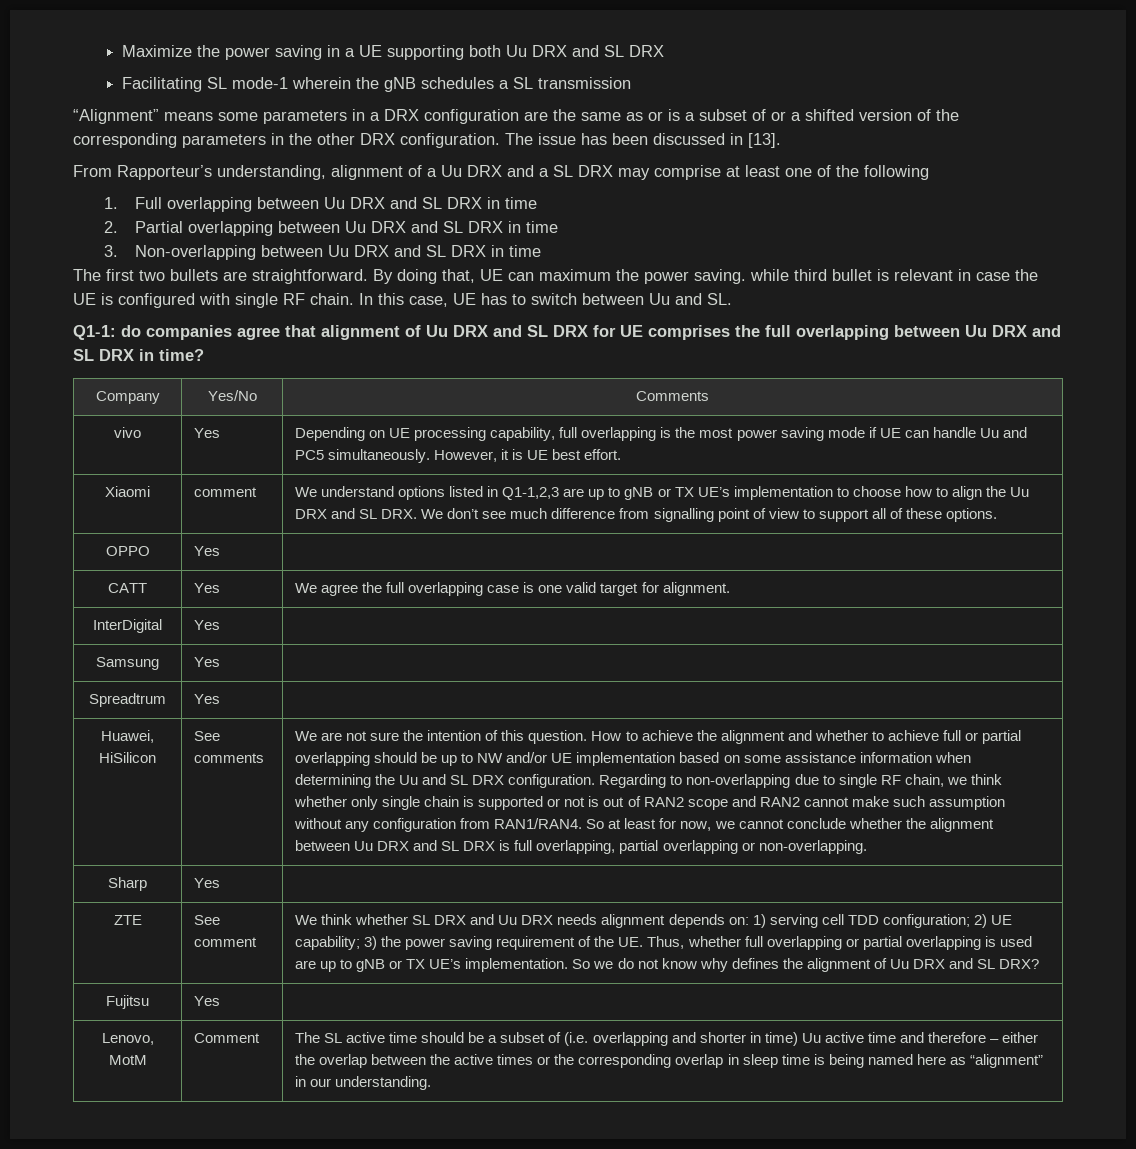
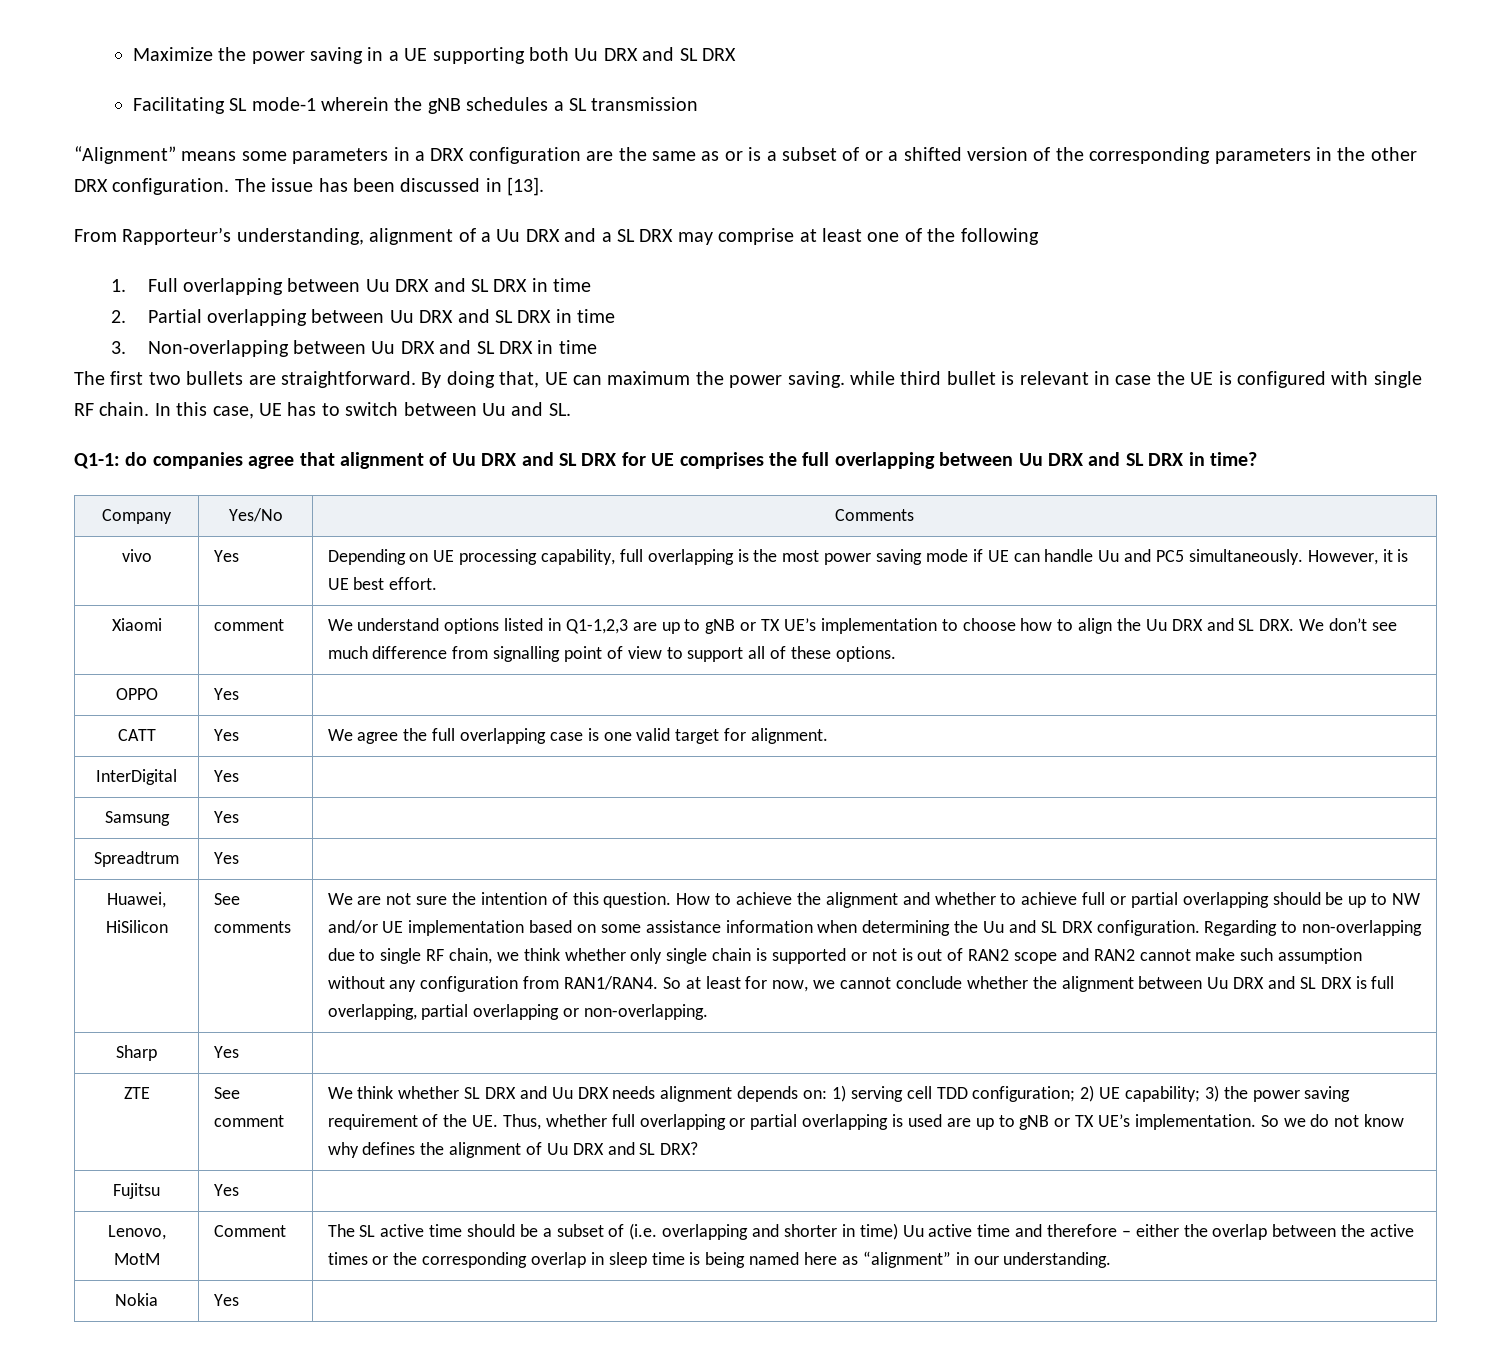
(432, 1083) none -> [115,1293,158,1306] [213,1294,239,1306] // Nokia | Yes |

